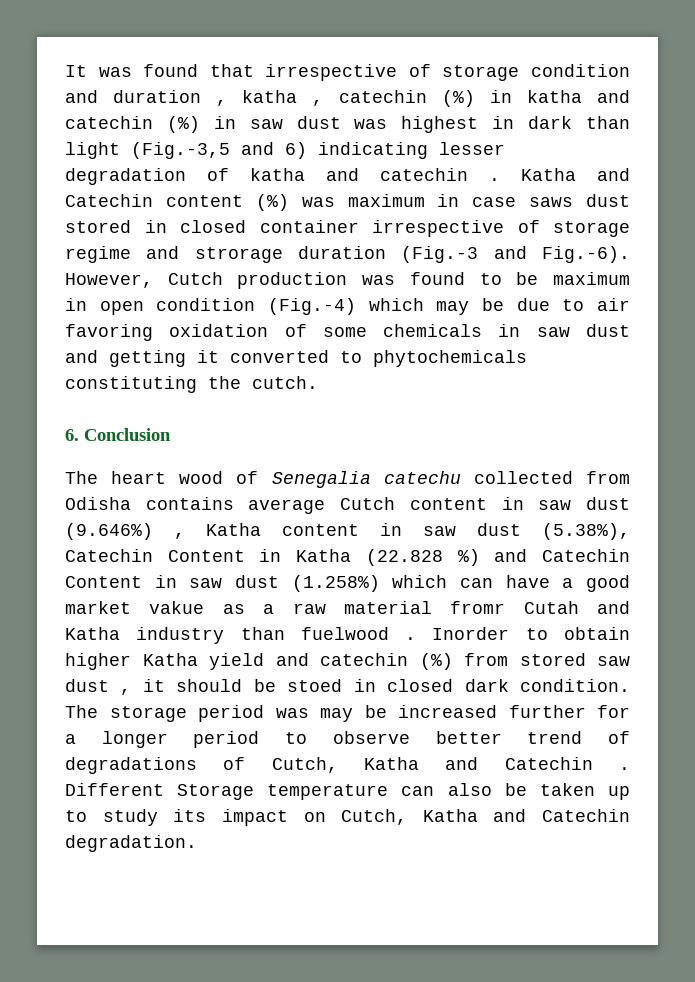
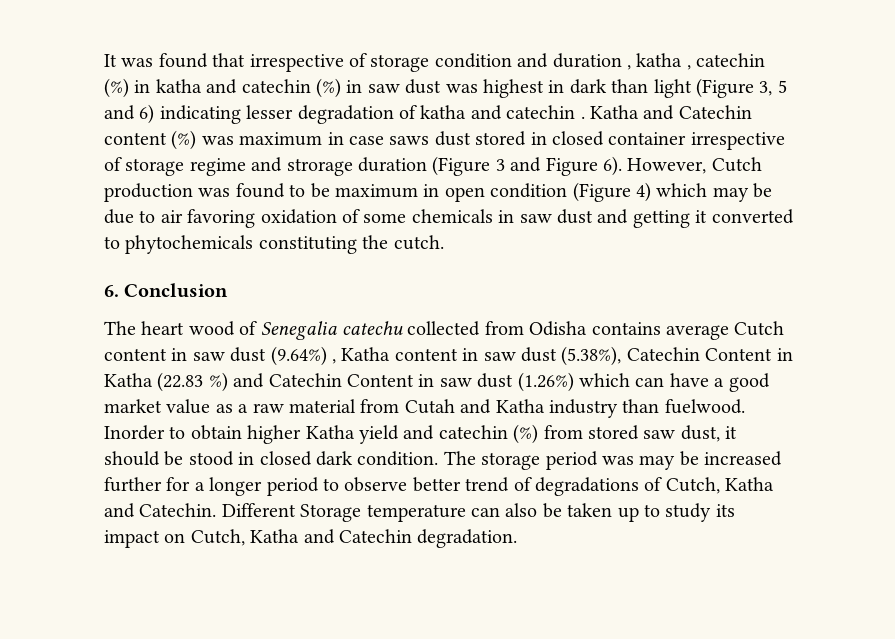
[131,142,230,159] (Fig.-3,5 -> [695,78,787,98] (Figure 3, 5
[401,246,630,263] (Fig.-3 and Fig.-6). -> [432,156,622,176] (Figure 3 and Figure 6).
[268,298,356,315] (Fig.-4) -> [572,182,651,202] (Figure 4)
[65,523,153,540] (9.646%) -> [270,346,327,366] (9.64%)
[365,549,443,566] (22.828 -> [157,372,204,392] (22.83
[291,575,380,592] (1.258%) -> [517,372,574,392] (1.26%)
[149,601,205,614] vakue -> [166,399,211,414] value
[450,601,506,614] fromr -> [360,399,400,413] from
[300,627,417,640] fuelwood . -> [664,399,745,414] fuelwood.
[65,679,132,695] dust , -> [680,425,720,442] dust,
[287,679,343,692] stoed -> [188,451,234,466] stood
[504,757,630,770] Catechin . -> [139,503,217,517] Catechin.

